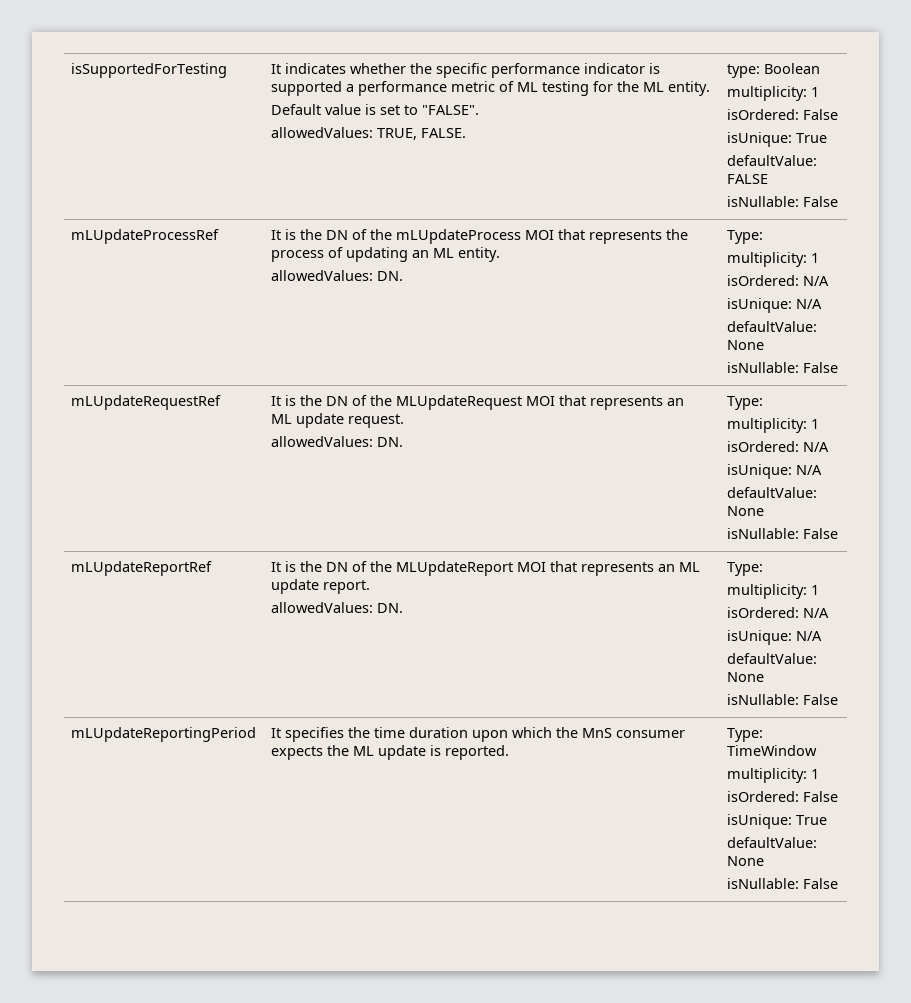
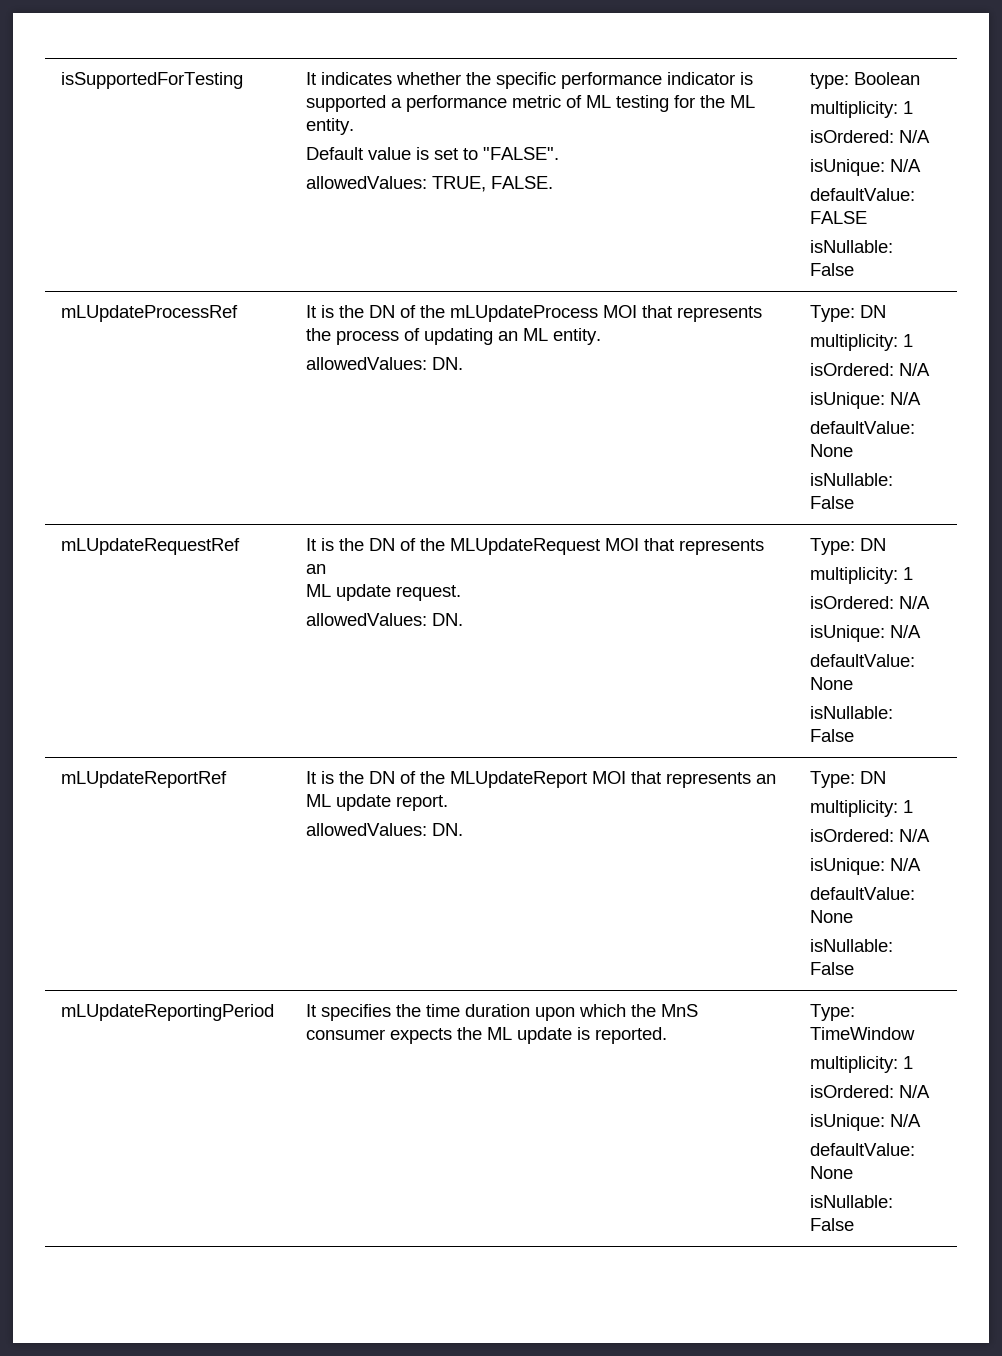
[803,109,839,120] [727,132,828,147] False // isUnique: True -> [898,130,930,143] [809,159,921,176] N/A // isUnique: N/A
(764, 237) none -> [859,305,886,318] DN
(764, 403) none -> [859,538,886,551] DN
(764, 569) none -> [859,771,886,784] DN
[803,791,839,802] [727,814,828,829] False // isUnique: True -> [898,1085,930,1098] [809,1114,921,1131] N/A // isUnique: N/A

